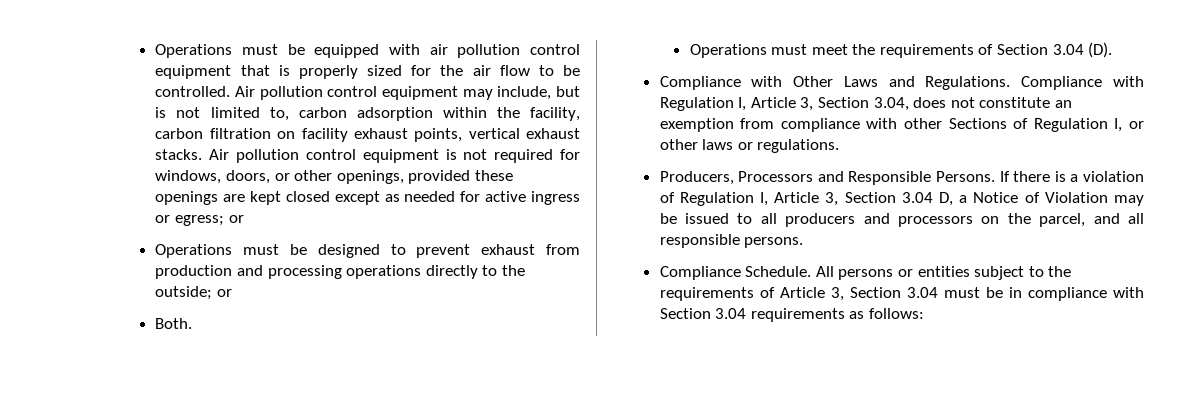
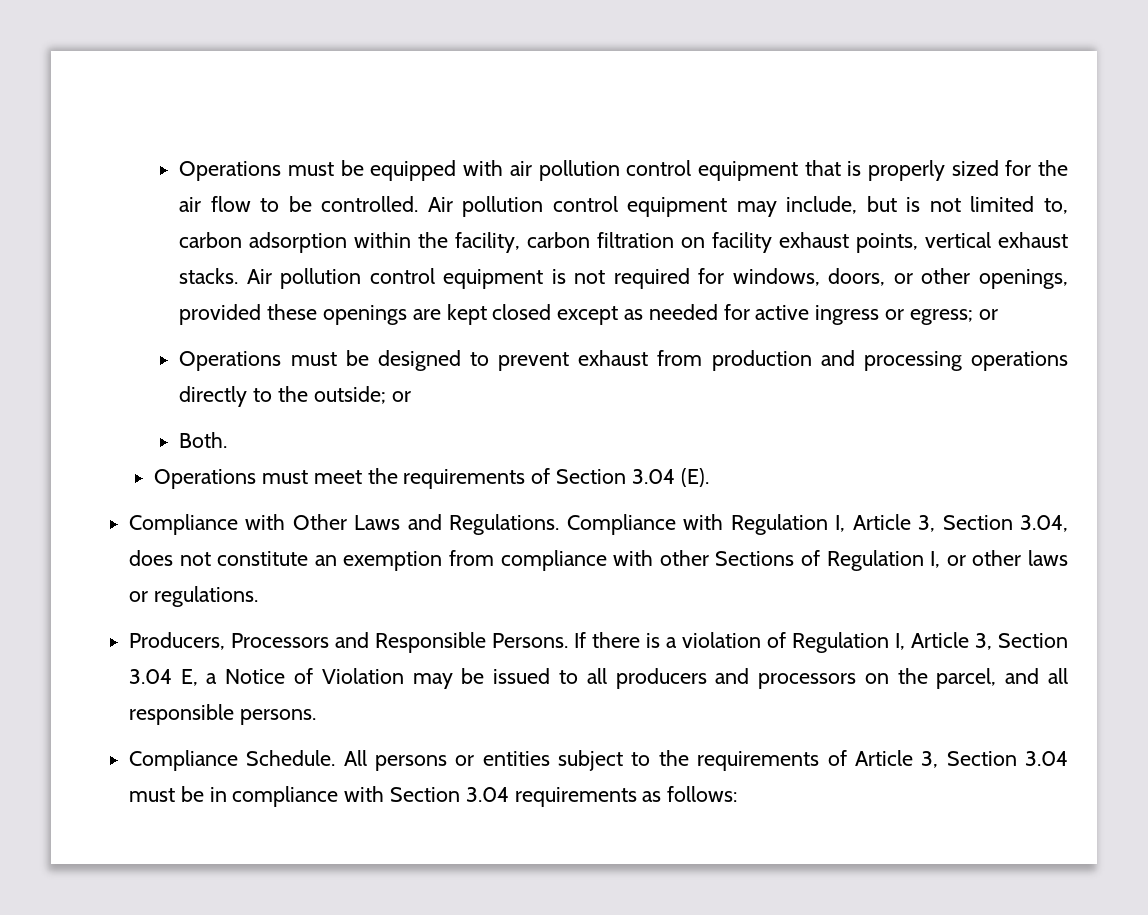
[1088,42,1113,58] (D). -> [680,468,709,487] (E).
[939,192,954,206] D, -> [180,669,198,686] E,

